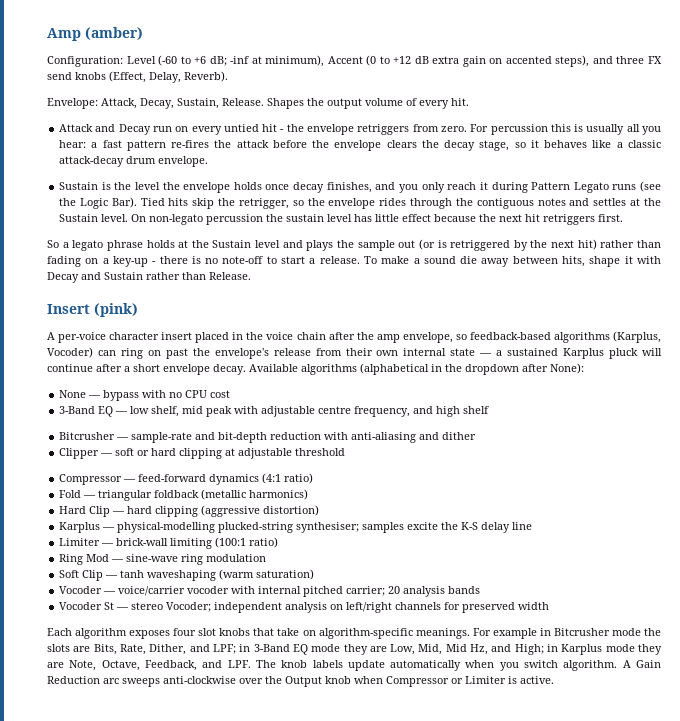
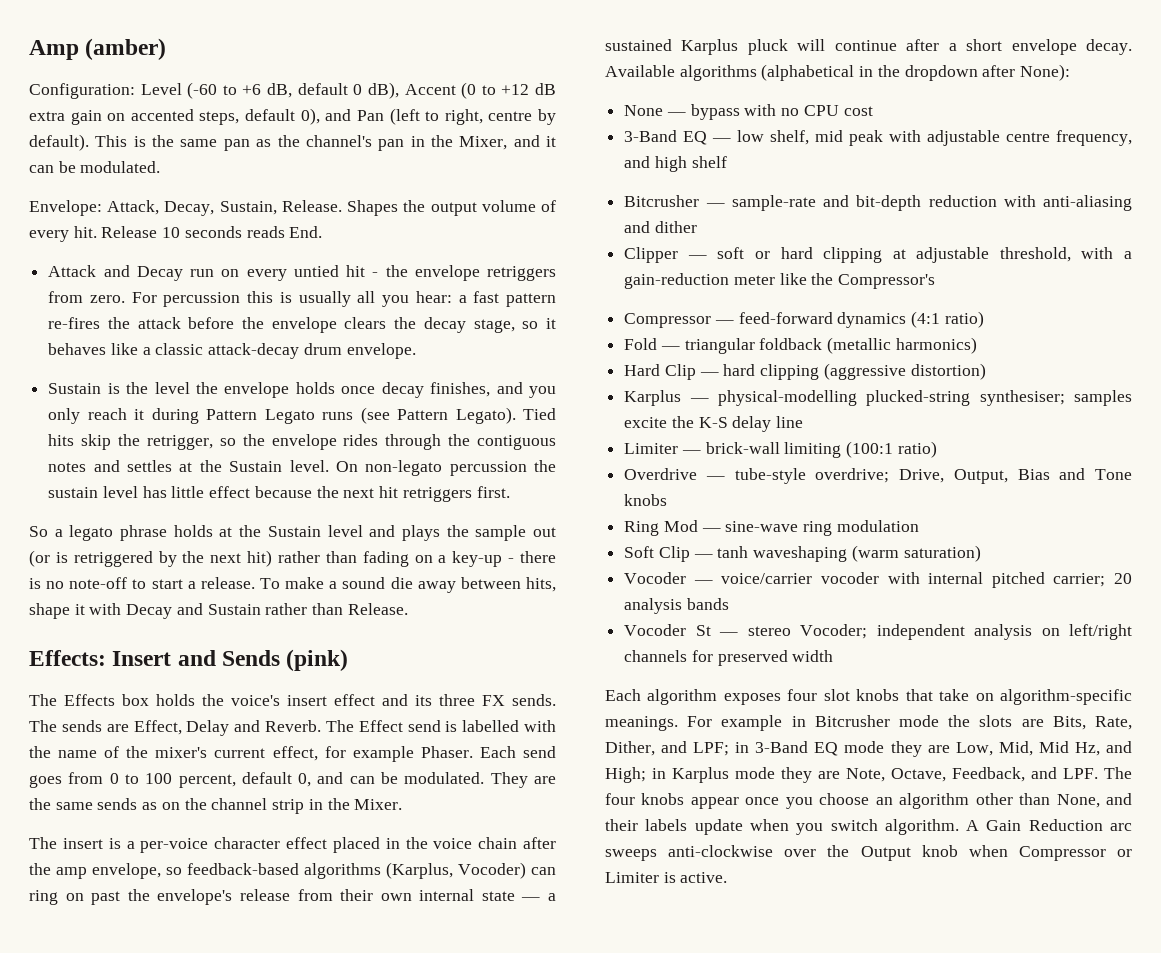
[209,55,325,67] dB; -inf at minimum), -> [267,82,399,99] dB, default 0 dB),
[555,55,662,67] [47,71,228,83] steps), and three FX send knobs (Effect, Delay, Reverb). -> [199,108,557,125] [29,134,556,151] [29,161,161,173] steps, default 0), and Pan (left to right, centre by default). This is the same pan as the channel's pan in the Mixer, and it can be modulated.
(469, 102) none -> [101,226,323,238] Release 10 seconds reads End.
[59,197,137,209] the Logic Bar). -> [397,407,516,424] Pattern Legato).
[47,303,138,317] [47,332,55,340] Insert (pink) // A -> [29,649,349,671] [29,694,556,706] [29,720,556,736] [29,746,556,762] [29,772,557,788] [29,798,403,814] [29,837,135,849] Effects: Insert and Sends (pink) // The Effects box holds the voice's insert effect and its three FX sends. The sends are Effect, Delay and Reverb. The Effect send is labelled with the name of the mixer's current effect, for example Phaser. Each send goes from 0 to 100 percent, default 0, and can be modulated. They are the same sends as on the channel strip in the Mixer. // The insert is a
[161,332,193,340] insert -> [286,837,327,849] effect
[295,448,346,456] threshold -> [999,247,1132,262] [624,273,936,289] threshold, with a gain-reduction meter like the Compressor's
(279, 542) none -> [624,468,1132,484] [624,494,668,506] // Overdrive — tube-style overdrive; Drive, Output, Bias and Tone knobs
[281,660,308,668] knob -> [605,793,1132,809] [605,819,638,831] four knobs appear once you choose an algorithm other than None, and their
[390,660,462,671] automatically -> (743, 827) none

